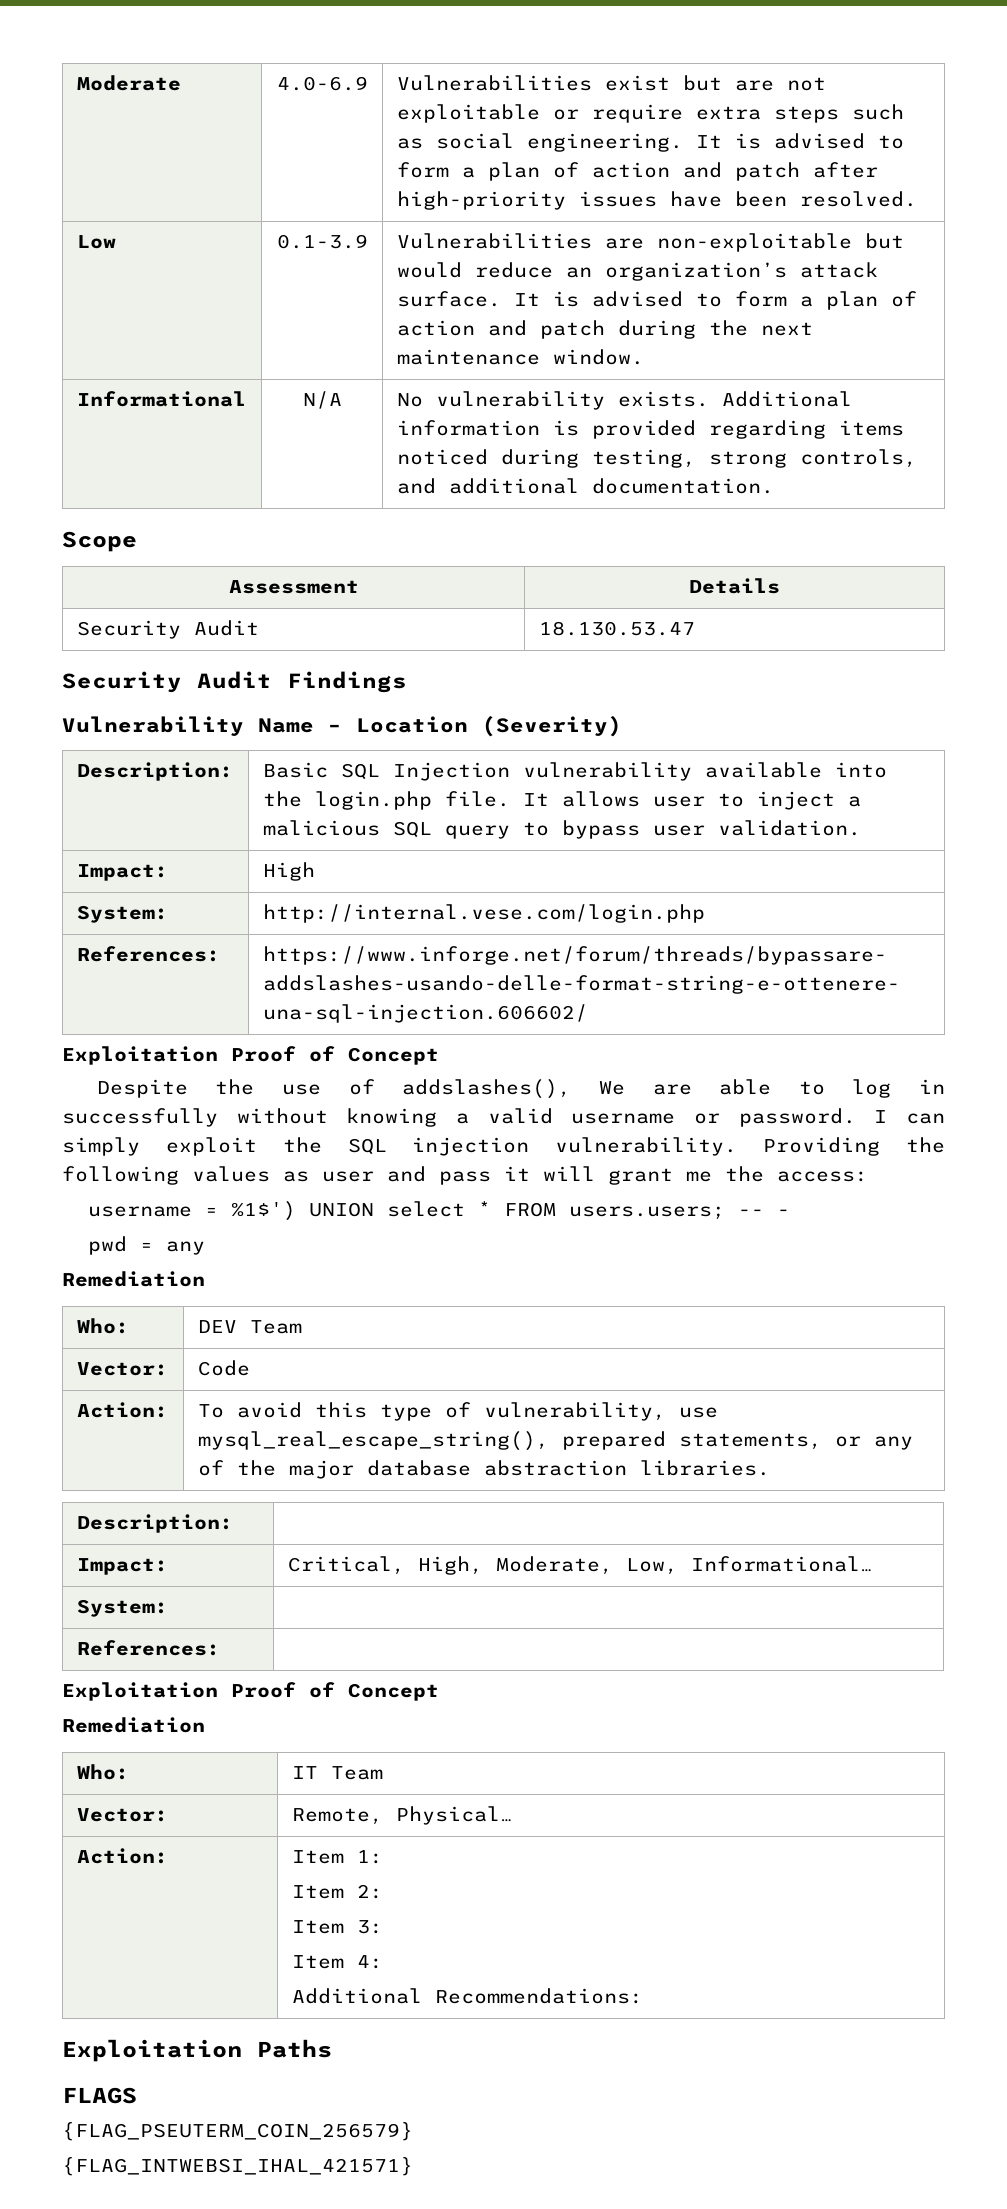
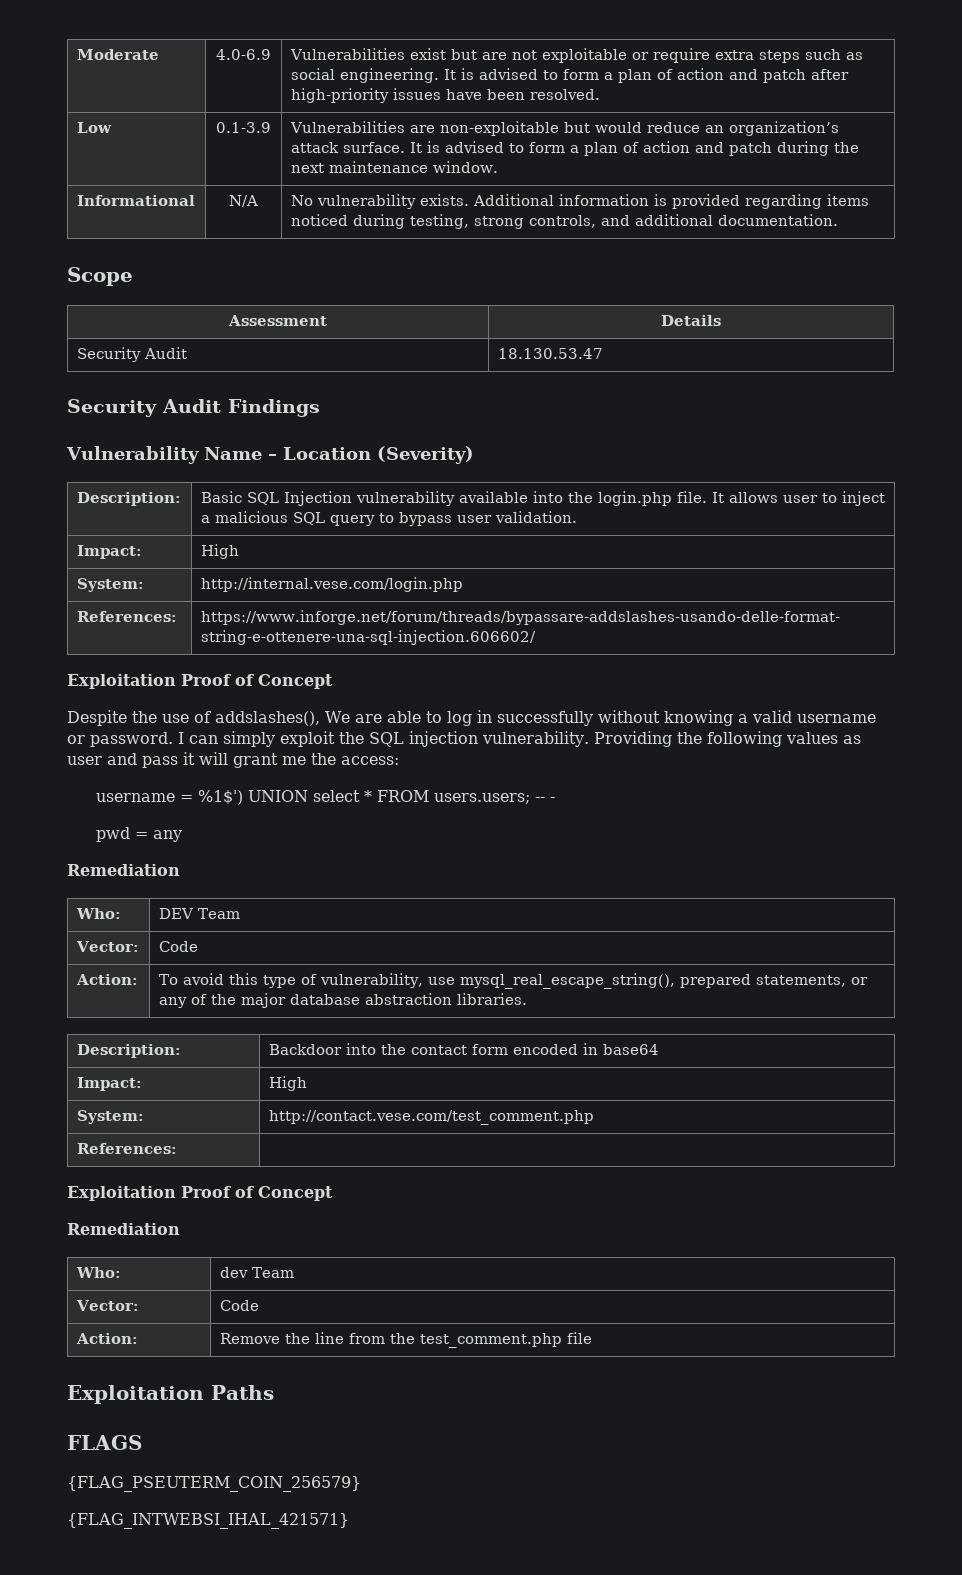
[76,1558,168,1575] [287,1556,873,1575] [76,1599,168,1617] // Impact: | Critical, High, Moderate, Low, Informational… // System: | -> [268,1043,659,1055] [76,1077,142,1091] [268,1076,307,1091] [76,1110,144,1124] [268,1110,594,1125] Backdoor into the contact form encoded in base64 // Impact: | High // System: | http://contact.vese.com/test_comment.php
[291,1766,383,1780] [76,1808,168,1822] [291,1806,513,1825] [76,1848,168,1864] [291,1850,383,1864] [291,1884,383,1899] [291,1920,383,1934] [291,1955,383,1969] [291,1988,643,2004] IT Team // Vector: | Remote, Physical… // Action: | Item 1: // Item 2: // Item 3: // Item 4: // Additional Recommendations: -> [219,1267,294,1278] [75,1300,139,1311] [219,1300,259,1311] [75,1333,138,1344] [219,1332,592,1348] dev Team // Vector: | Code // Action: | Remove the line from the test_comment.php file

